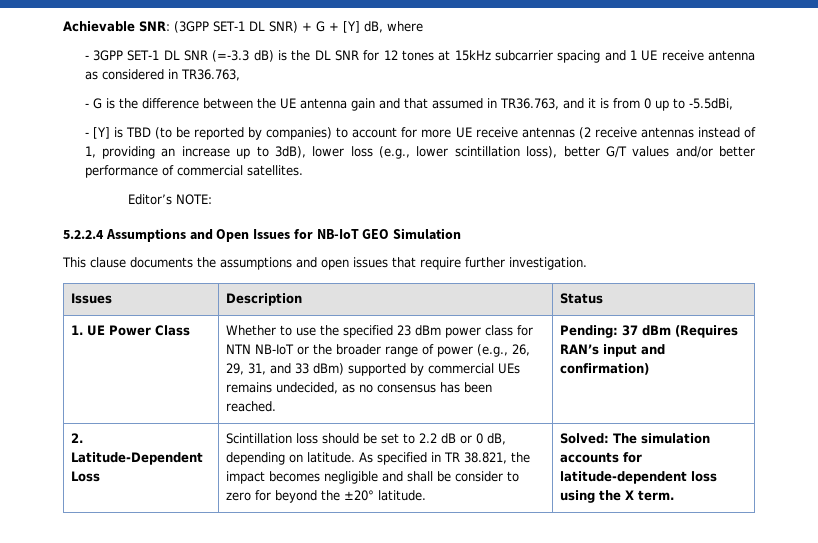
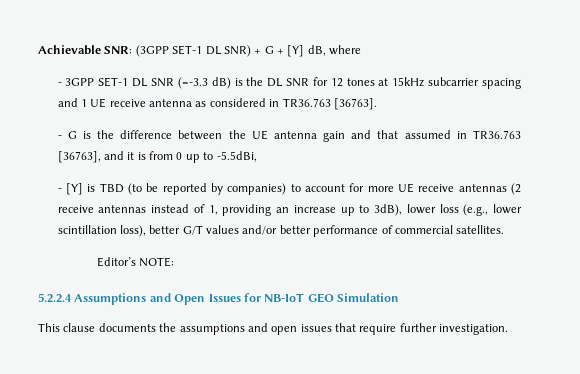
[180,69,240,81] TR36.763, -> [282,98,377,110] TR36.763 [36763].
[499,98,559,110] TR36.763, -> [473,130,521,139] [57,151,101,163] TR36.763 [36763],
[70,293,112,304] [225,293,302,306] [559,293,603,304] [70,325,190,336] [225,325,533,338] [225,344,530,357] [225,363,520,376] [225,382,492,394] [225,401,276,412] [559,325,738,338] [559,344,665,357] [559,363,649,375] [70,433,83,443] [70,452,203,465] [70,471,100,482] [225,433,506,445] [225,452,530,465] [225,471,519,484] [225,490,426,503] [559,433,710,444] [559,452,642,463] [559,471,717,484] [559,490,674,503] // Issues | Description | Status // 1. UE Power Class | Whether to use the specified 23 dBm power class for NTN NB-IoT or the broader range of power (e.g., 26, 29, 31, and 33 dBm) supported by commercial UEs remains undecided, as no consensus has been reached. | Pending: 37 dBm (Requires RAN’s input and confirmation) // 2. Latitude-Dependent Loss | Scintillation loss should be set to 2.2 dB or 0 dB, depending on latitude. As specified in TR 38.821, the impact becomes negligible and shall be consider to zero for beyond the ±20° latitude. | Solved: The simulation accounts for latitude-dependent loss using the X term. -> (509, 329) none

